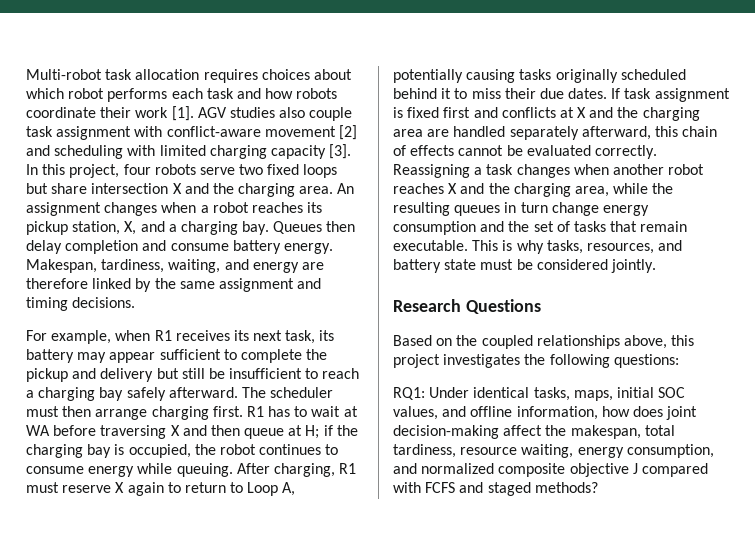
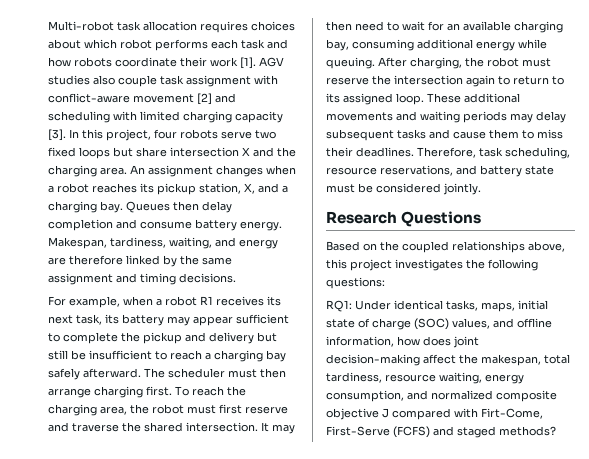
(151, 335) none -> [156,296,197,306] a robot
[246,406,358,417] [26,425,358,439] [26,444,339,458] [26,466,84,474] R1 has to wait at WA before traversing X and then queue at H; if the charging bay is occupied, the robot continues to consume -> [175,386,246,396] [48,404,288,416] [48,422,295,434] [326,21,563,33] [326,39,473,51] To reach the charging area, the robot must first reserve and traverse the shared intersection. It may then need to wait for an available charging bay, consuming additional
[339,463,357,474] [26,482,296,496] [393,69,686,83] [393,88,730,102] [393,107,700,121] [393,126,718,140] [393,145,657,159] [393,164,705,178] [393,183,674,197] [393,202,649,216] [393,221,688,235] [393,240,654,254] R1 must reserve X again to return to Loop A, potentially causing tasks originally scheduled behind it to miss their due dates. If task assignment is fixed first and conflicts at X and the charging area are handled separately afterward, this chain of effects cannot be evaluated correctly. Reassigning a task changes when another robot reaches X and the charging area, while the resulting queues in turn change energy consumption and the set of tasks that remain executable. This is why tasks, resources, -> [465,57,551,67] [326,75,564,87] [326,93,520,105] [326,111,566,123] [326,129,563,141] [326,147,570,159] [326,165,453,176] the robot must reserve the intersection again to return to its assigned loop. These additional movements and waiting periods may delay subsequent tasks and cause them to miss their deadlines. Therefore, task scheduling, resource reservations,
[658,387,686,398] SOC -> [326,318,449,330] state of charge (SOC)
[425,482,456,493] FCFS -> [481,408,543,419] [326,426,430,438] Firt-Come, First-Serve (FCFS)

